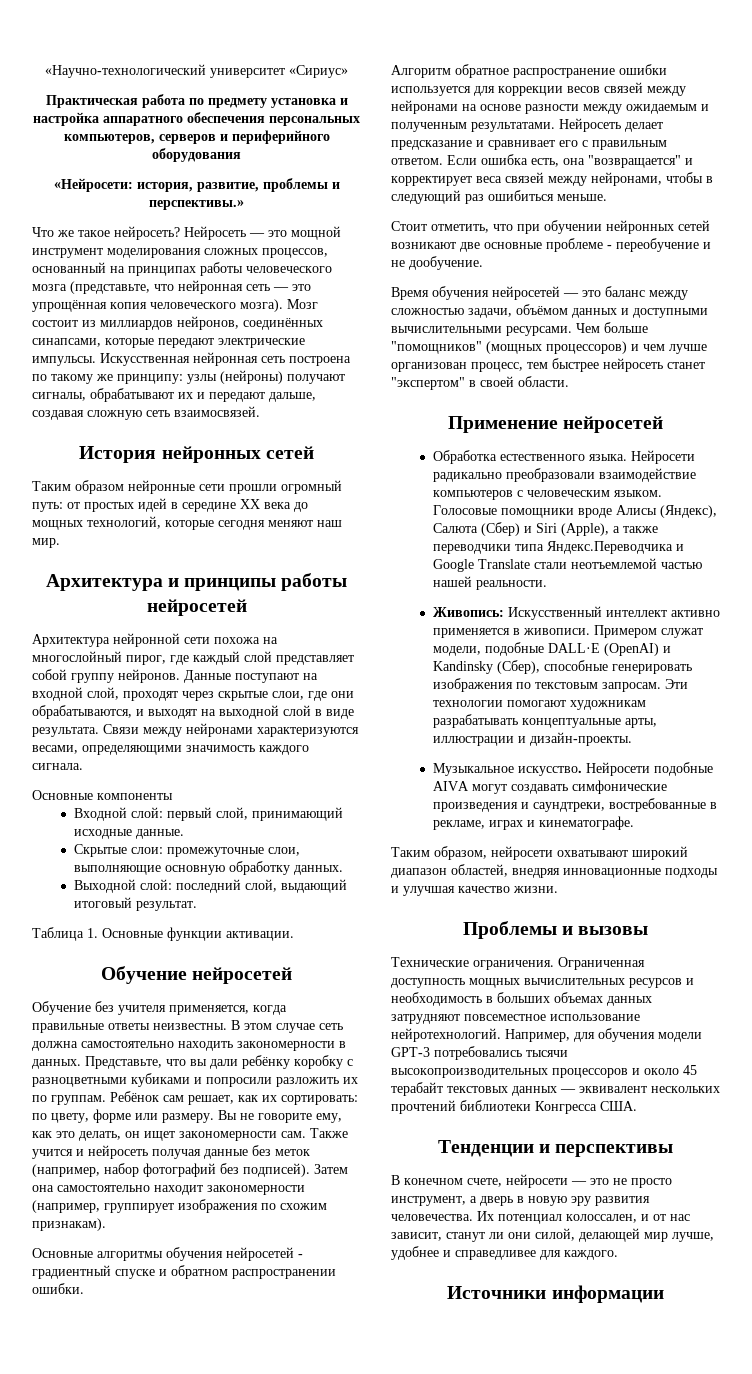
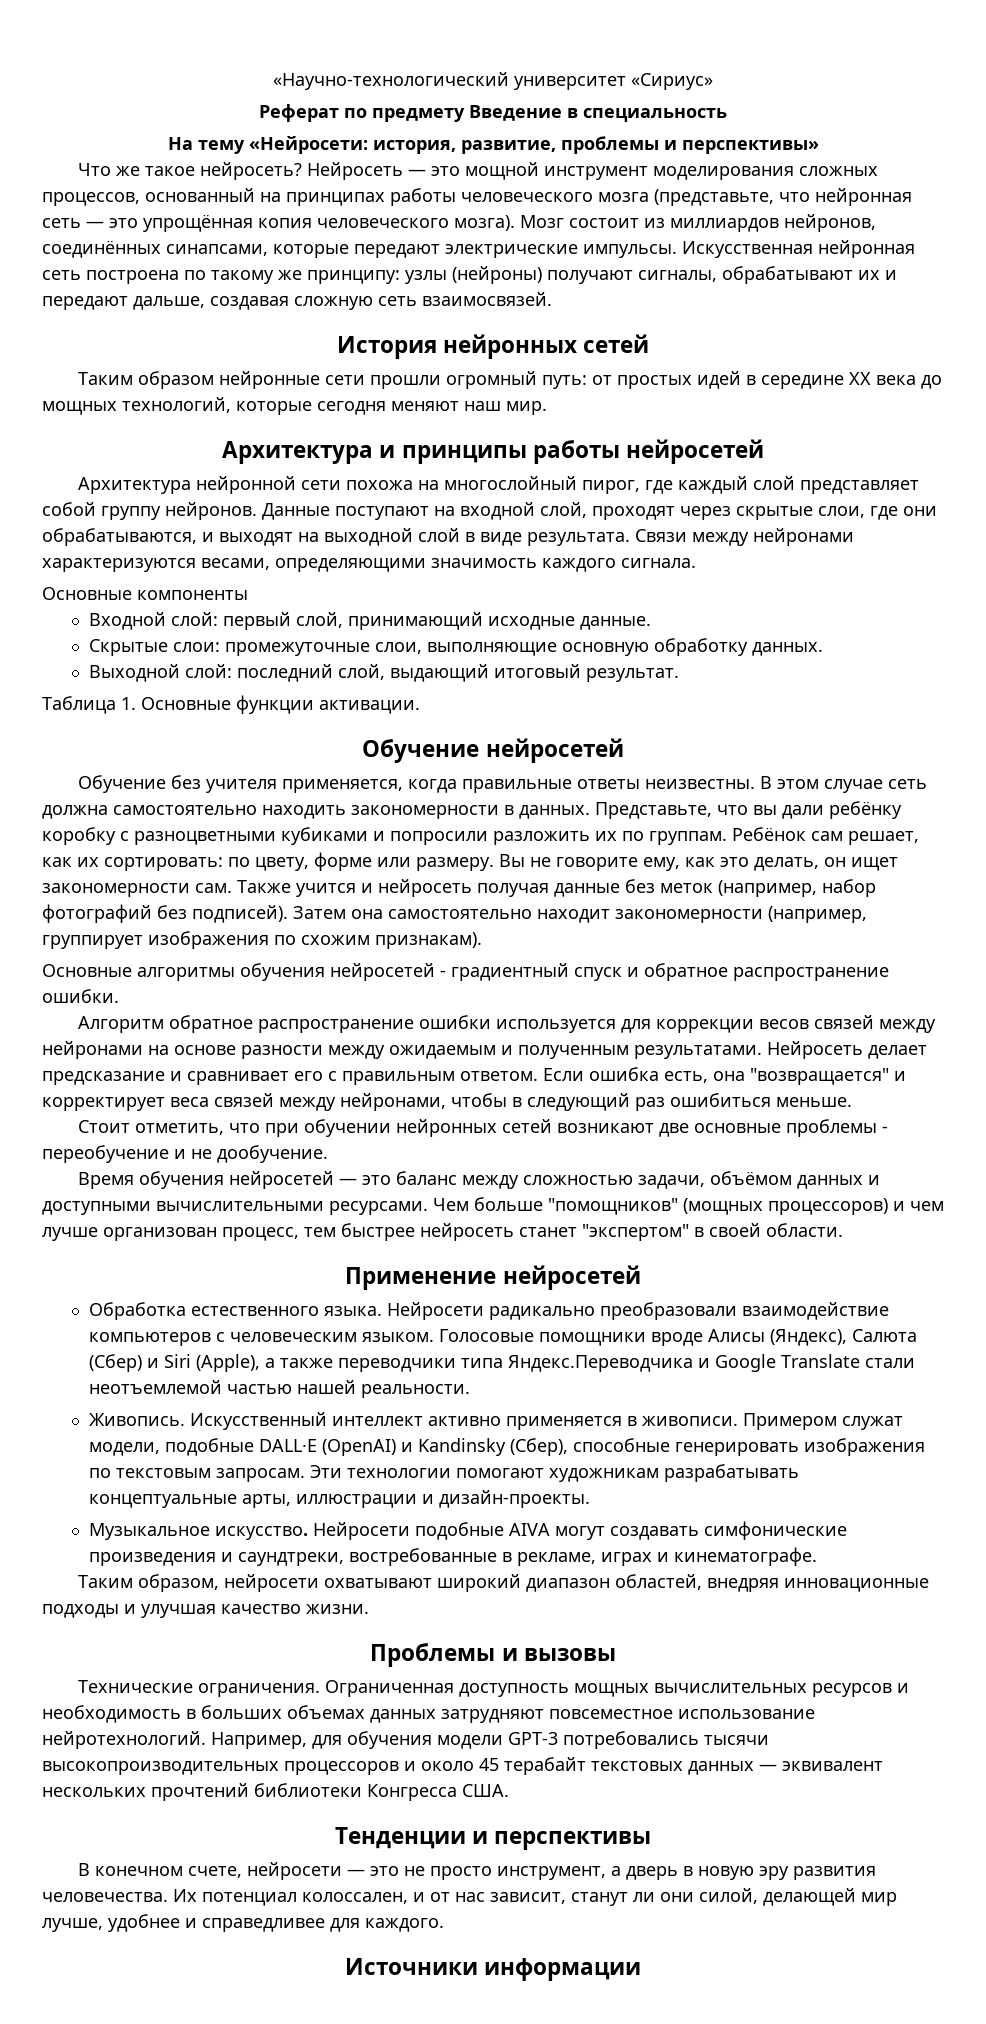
[45,94,348,108] [33,112,360,126] [63,130,330,144] [152,148,241,162] Практическая работа по предмету установка и настройка аппаратного обеспечения персональных компьютеров, серверов и периферийного оборудования // -> [259,104,727,122] [167,137,245,154] Реферат по предмету Введение в специальность // На тему
[149,200,244,210] перспективы.» -> [681,140,819,154] перспективы»
[115,1265,336,1279] спуске и обратном распространении -> [574,963,889,981] спуск и обратное распространение
[546,238,603,252] проблеме -> [785,1119,877,1137] проблемы
[432,607,504,617] Живопись: -> [88,1413,185,1426] Живопись.

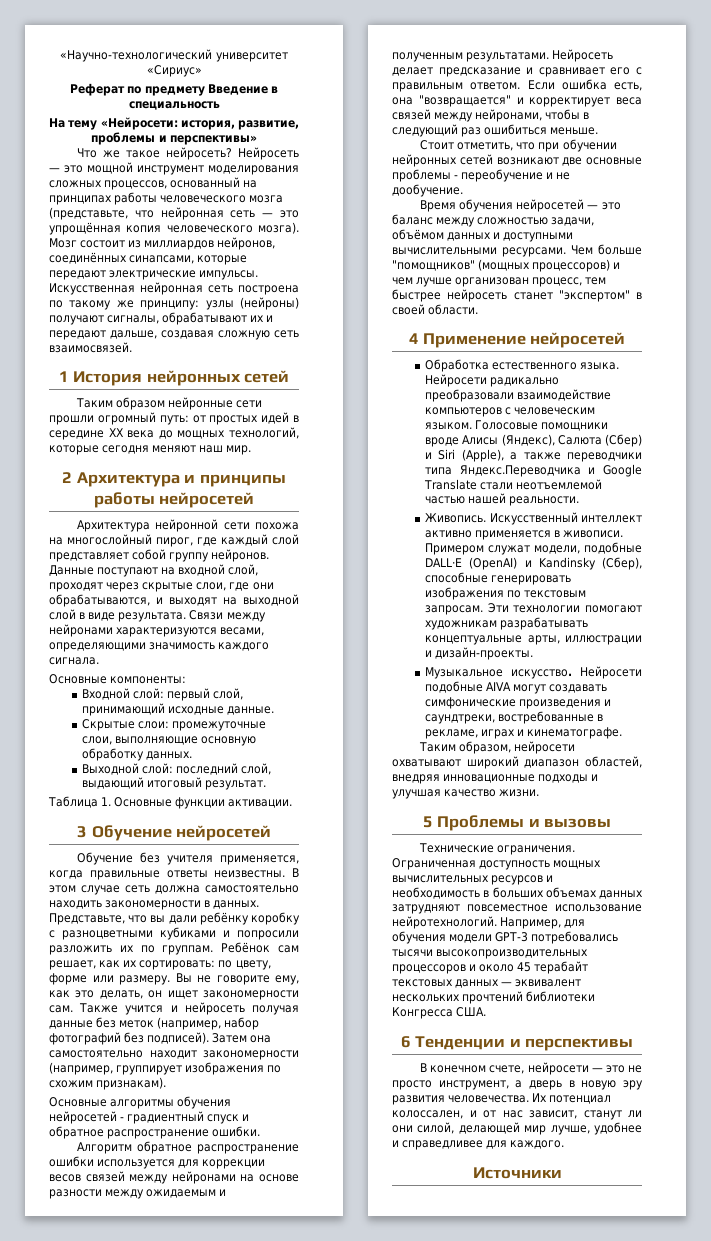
(552, 299) none -> [58,371,69,382] 1
(547, 408) none -> [62,472,73,483] 2
[137,590,248,600] компоненты -> [110,676,187,684] компоненты:
(420, 707) none -> [77,826,88,838] 3
(843, 1230) none -> [408,333,419,344] 4
(369, 1609) none -> [422,816,433,828] 5
(509, 1790) none -> [400,1036,411,1048] 6
[484,1958,642,1981] информации -> (562, 1173) none

